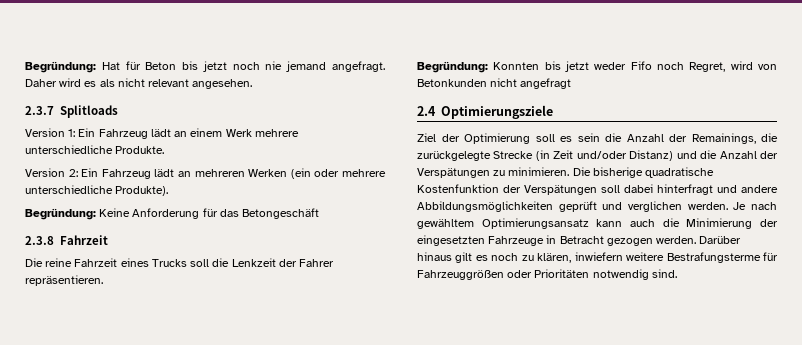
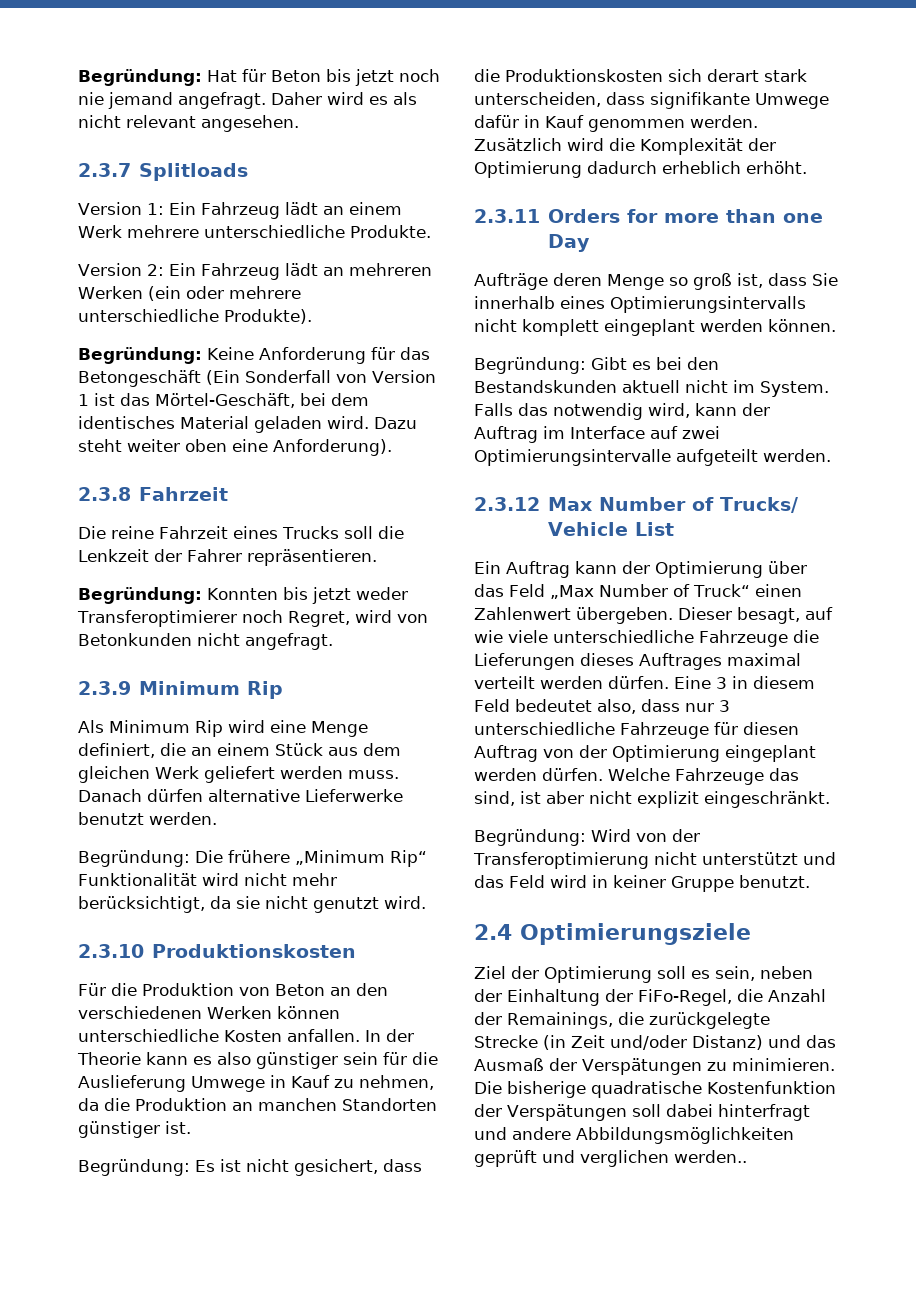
(320, 213) none -> [206,370,436,385] [78,393,369,408] [78,416,417,433] [78,439,392,456] (Ein Sonderfall von Version 1 ist das Mörtel-Geschäft, bei dem identisches Material geladen wird. Dazu steht weiter oben eine Anforderung).
[630,61,652,70] Fifo -> [77,610,237,627] Transferoptimierer
[520,78,572,89] angefragt -> [245,633,333,650] [78,681,284,699] [78,720,368,737] [78,743,401,758] [78,766,399,783] [78,789,403,802] [78,812,217,825] [78,850,427,867] [78,873,337,886] [78,896,426,913] [78,944,357,958] [78,983,388,996] [78,1006,340,1019] [78,1029,414,1042] [77,1052,438,1069] [78,1075,434,1092] [78,1098,437,1111] [78,1121,191,1138] [78,1159,422,1176] [474,69,807,82] [474,92,829,109] [474,115,758,132] [474,138,776,155] [474,161,807,178] [474,209,824,223] [548,234,591,252] [474,273,838,290] [474,296,806,313] [474,319,836,336] [474,357,719,374] [474,380,829,397] [474,403,770,420] [474,426,720,443] [474,449,831,466] [474,497,799,513] [548,522,675,536] [474,561,807,578] [474,584,802,599] [474,607,833,624] [474,630,819,647] [474,653,801,670] [474,676,815,689] [474,699,730,714] [474,722,799,739] [474,745,816,762] [474,768,799,785] [474,791,830,808] [474,829,700,846] [473,852,836,869] [474,875,810,892] angefragt. // 2.3.9 Minimum Rip // Als Minimum Rip wird eine Menge definiert, die an einem Stück aus dem gleichen Werk geliefert werden muss. Danach dürfen alternative Lieferwerke benutzt werden. // Begründung: Die frühere „Minimum Rip“ Funktionalität wird nicht mehr berücksichtigt, da sie nicht genutzt wird. // 2.3.10 Produktionskosten // Für die Produktion von Beton an den verschiedenen Werken können unterschiedliche Kosten anfallen. In der Theorie kann es also günstiger sein für die Auslieferung Umwege in Kauf zu nehmen, da die Produktion an manchen Standorten günstiger ist. // Begründung: Es ist nicht gesichert, dass die Produktionskosten sich derart stark unterscheiden, dass signifikante Umwege dafür in Kauf genommen werden. Zusätzlich wird die Komplexität der Optimierung dadurch erheblich erhöht. // 2.3.11 Orders for more than one Day // Aufträge deren Menge so groß ist, dass Sie innerhalb eines Optimierungsintervalls nicht komplett eingeplant werden können. // Begründung: Gibt es bei den Bestandskunden aktuell nicht im System. Falls das notwendig wird, kann der Auftrag im Interface auf zwei Optimierungsintervalle aufgeteilt werden. // 2.3.12 Max Number of Trucks/ Vehicle List // Ein Auftrag kann der Optimierung über das Feld „Max Number of Truck“ einen Zahlenwert übergeben. Dieser besagt, auf wie viele unterschiedliche Fahrzeuge die Lieferungen dieses Auftrages maximal verteilt werden dürfen. Eine 3 in diesem Feld bedeutet also, dass nur 3 unterschiedliche Fahrzeuge für diesen Auftrag von der Optimierung eingeplant werden dürfen. Welche Fahrzeuge das sind, ist aber nicht explizit eingeschränkt. // Begründung: Wird von der Transferoptimierung nicht unterstützt und das Feld wird in keiner Gruppe benutzt.
[577,133,600,142] sein -> [715,966,813,981] [474,989,732,1006] sein, neben der Einhaltung der FiFo-Regel,
[700,150,757,159] die Anzahl -> [806,1035,836,1048] [474,1058,544,1071] das Ausmaß
[687,202,777,210] [417,218,778,229] [417,235,742,246] [417,252,778,263] [417,269,677,280] werden. Je nach gewähltem Optimierungsansatz kann auch die Minimierung der eingesetzten Fahrzeuge in Betracht gezogen werden. Darüber hinaus gilt es noch zu klären, inwiefern weitere Bestrafungsterme für Fahrzeuggrößen oder Prioritäten notwendig sind. -> [674,1150,747,1163] werden..

